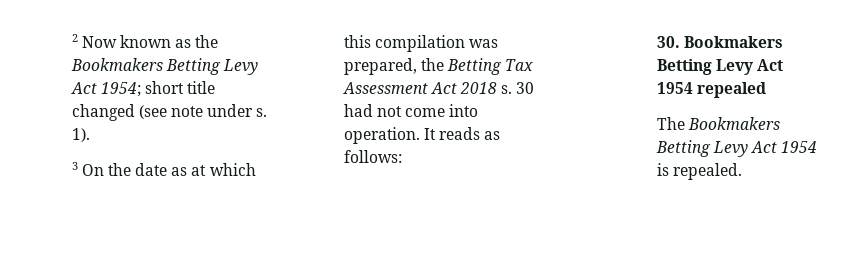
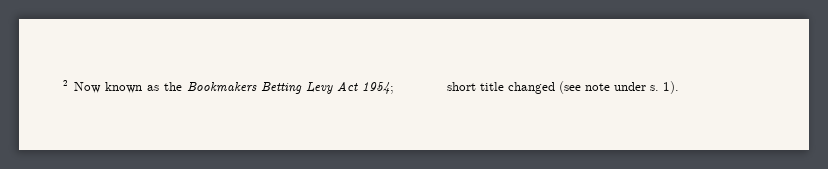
[71,162,256,176] [343,35,498,52] [343,58,534,75] [342,82,535,94] [343,104,479,117] [343,127,501,144] [343,150,402,163] [656,36,783,48] [656,59,783,75] [656,82,766,98] [656,117,780,130] [655,140,818,157] [656,163,742,180] // 3 On the date as at which this compilation was prepared, the Betting Tax Assessment Act 2018 s. 30 had not come into operation. It reads as follows: // 30. Bookmakers Betting Levy Act 1954 repealed // The Bookmakers Betting Levy Act 1954 is repealed. -> (680, 87) none

